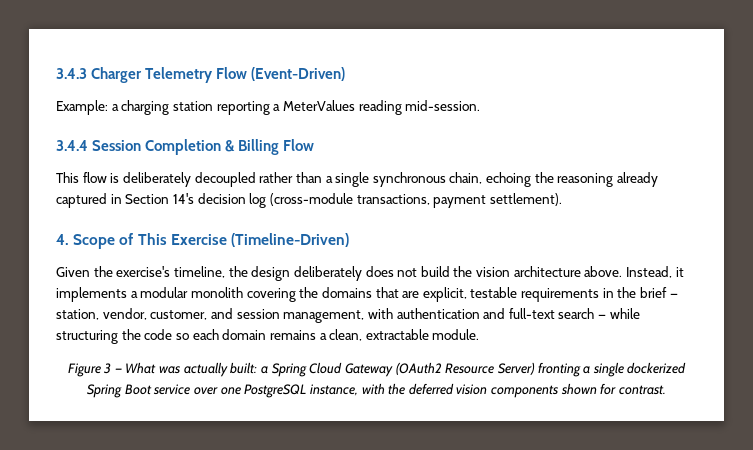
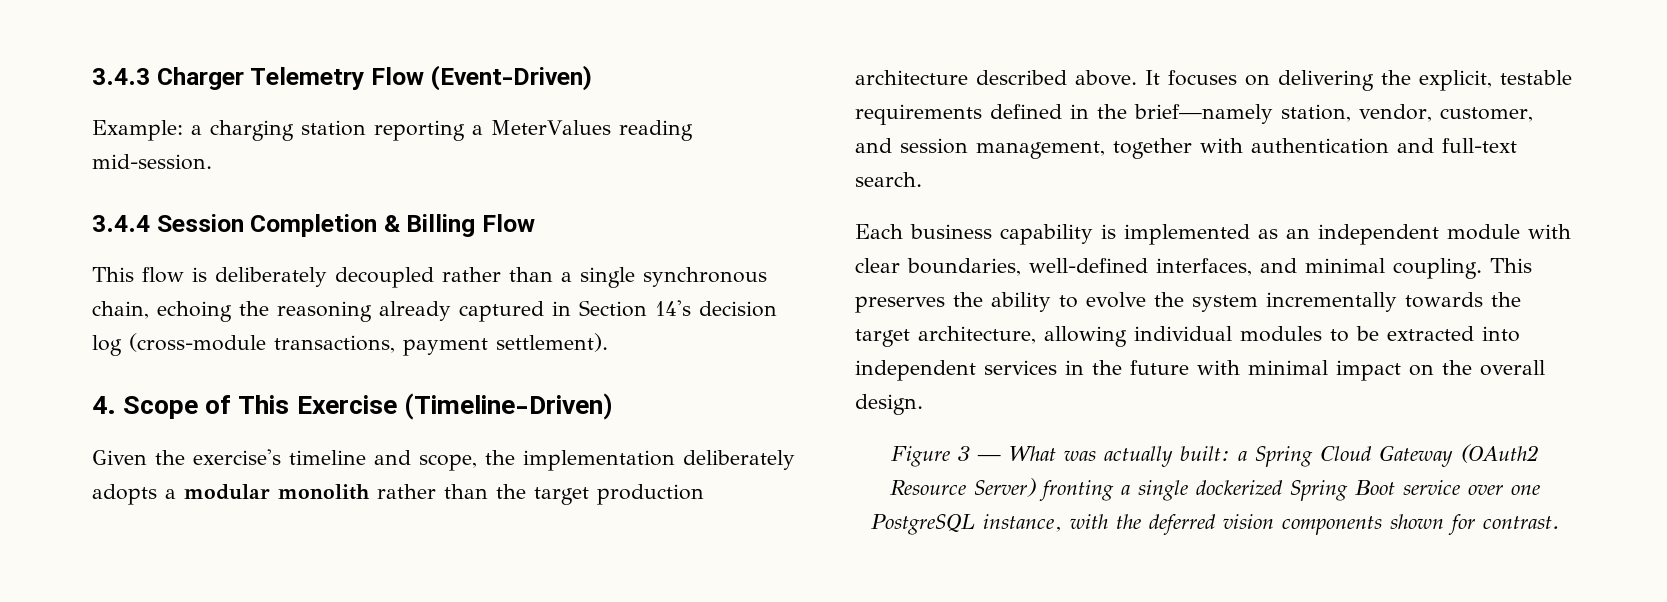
[173,266,684,281] [56,287,420,302] timeline, the design deliberately does not build the vision architecture above. Instead, it implements a modular monolith covering the domains that are -> [289,450,795,471] [92,484,704,505] [855,70,1411,91] timeline and scope, the implementation deliberately adopts a modular monolith rather than the target production architecture described above. It focuses on delivering the
[602,287,678,298] in the brief — -> [990,104,1273,124] defined in the brief—namely
(365, 316) none -> [1113,138,1192,159] together
[558,308,640,319] [56,329,480,344] search — while structuring the code so each domain remains a clean, extractable module. -> [855,172,922,187] [855,224,1571,245] [855,258,1532,279] [855,292,1521,313] [855,326,1520,347] [855,360,1545,381] [855,394,923,415] search. // Each business capability is implemented as an independent module with clear boundaries, well-defined interfaces, and minimal coupling. This preserves the ability to evolve the system incrementally towards the target architecture, allowing individual modules to be extracted into independent services in the future with minimal impact on the overall design.

